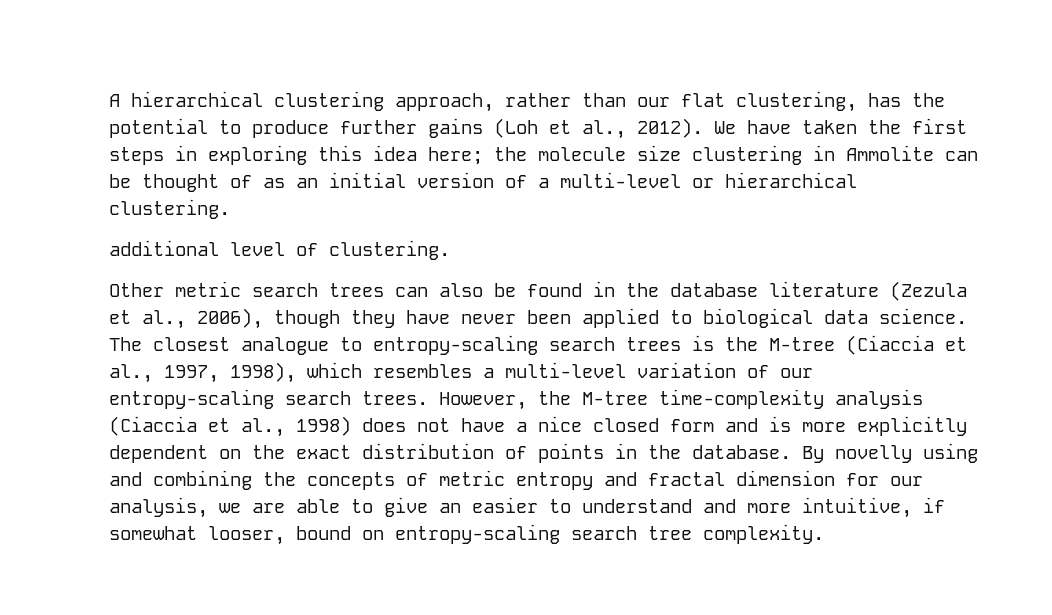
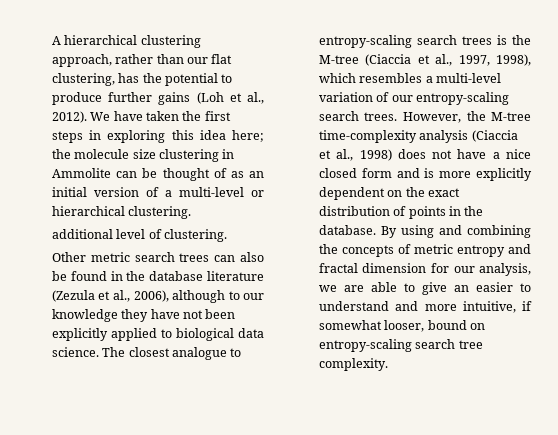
[273,310,571,328] though they have never been -> [171,290,264,303] [51,309,236,322] [51,328,108,341] although to our knowledge they have not been explicitly
[834,445,912,463] novelly -> (397, 232) none

